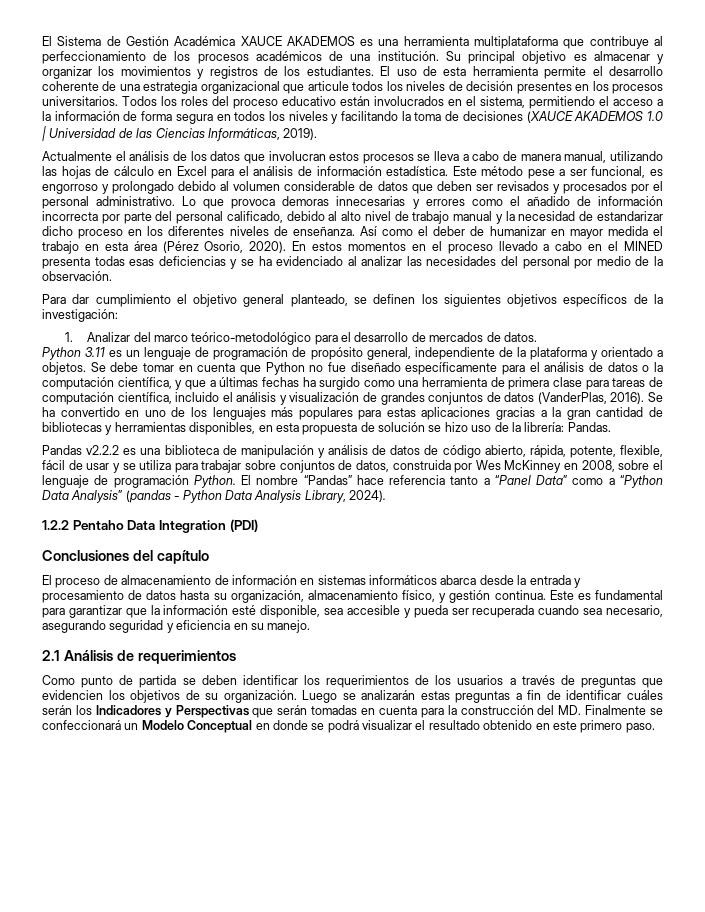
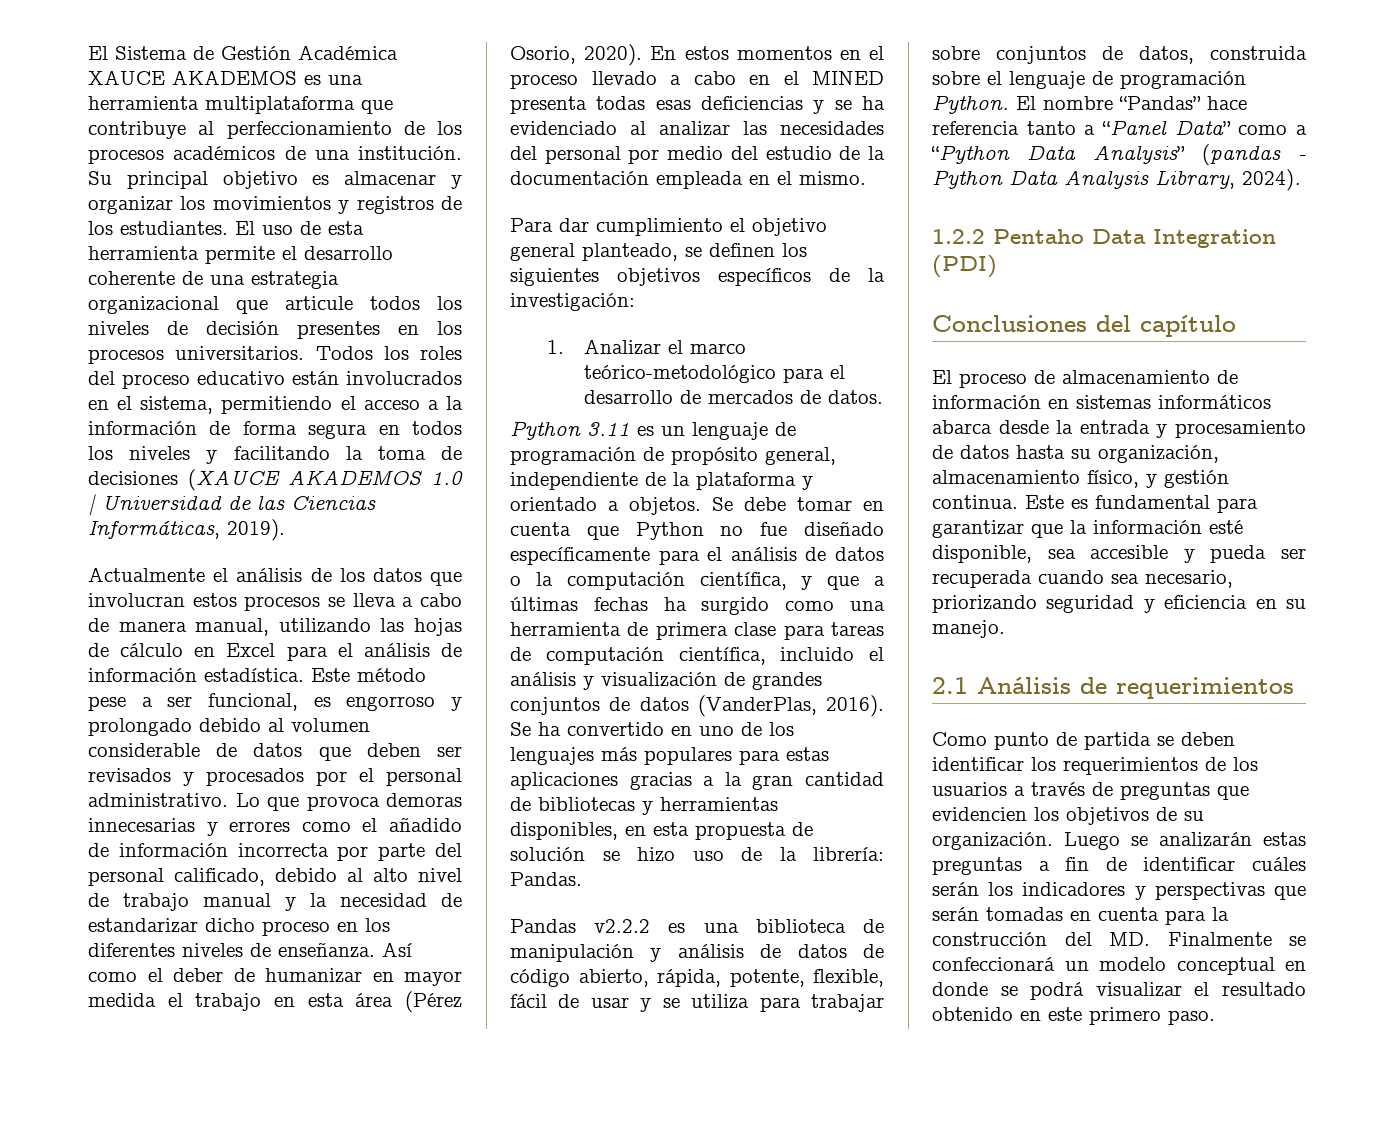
[635,256,663,266] [42,271,112,281] de la observación. -> [730,146,885,160] [510,171,866,189] del estudio de la documentación empleada en el mismo.
[133,332,151,342] del -> [667,340,683,354] el
[454,460,615,473] por Wes McKinney en 2008, -> (1307, 53) none
[42,620,106,633] asegurando -> [932,595,1037,613] priorizando
[95,705,249,718] Indicadores y Perspectivas -> [1022,882,1265,900] indicadores y perspectivas
[141,720,253,733] Modelo Conceptual -> [1099,957,1275,975] modelo conceptual

